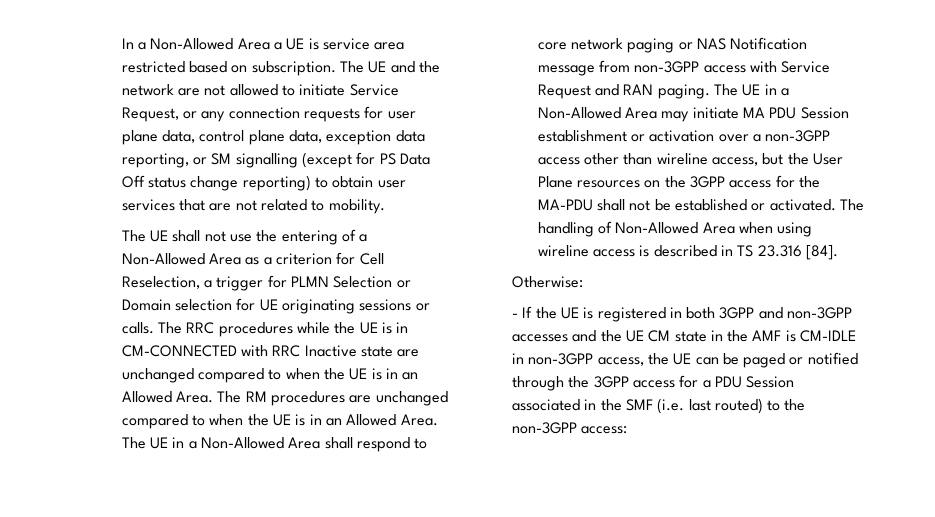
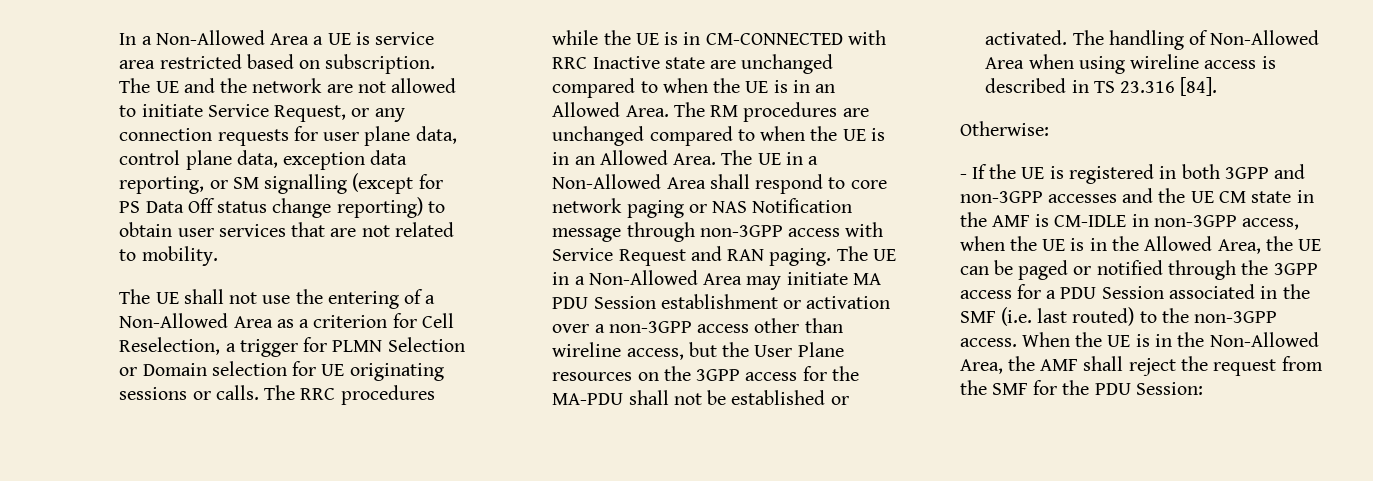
[599,60,631,73] from -> [626,222,695,242] through
(644, 361) none -> [959,236,1261,254] when the UE is in the Allowed Area,
[581,426,628,434] access: -> [959,332,1319,347] [959,356,1323,376] [959,380,1204,395] access. When the UE is in the Non-Allowed Area, the AMF shall reject the request from the SMF for the PDU Session:

